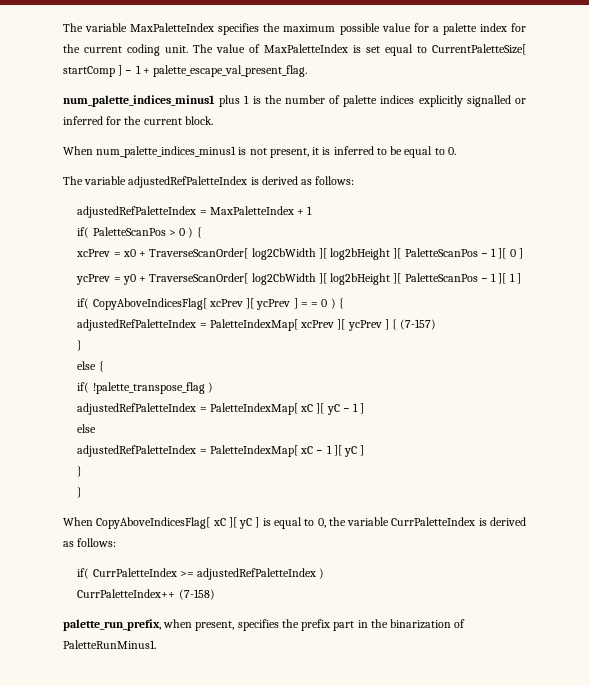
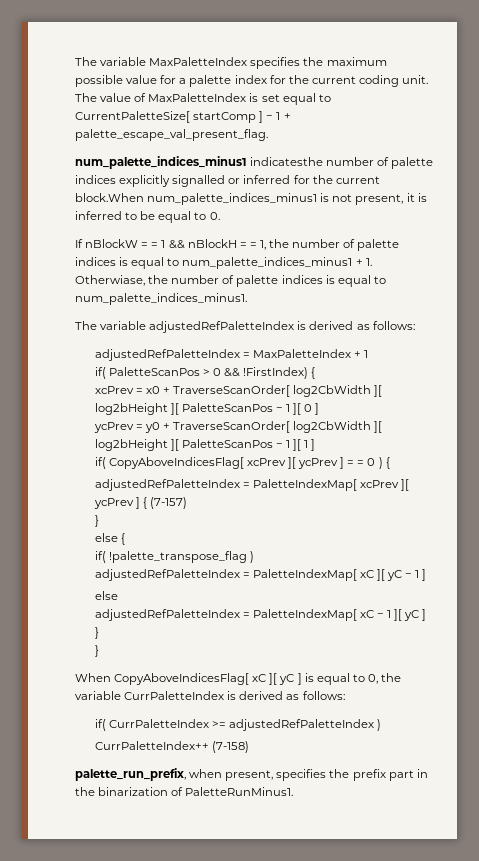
[219,95,282,107] plus 1 is the -> [250,157,324,166] indicatesthe
[184,116,213,125] [63,146,93,155] block. // When -> [75,193,144,202] block.When
(456, 151) none -> [75,239,400,251] [75,257,372,269] [75,275,386,287] [75,293,247,305] // If nBlockW = = 1 && nBlockH = = 1, the number of palette indices is equal to num_palette_indices_minus1 + 1. Otherwiase, the number of palette indices is equal to num_palette_indices_minus1.
[188,227,194,238] ) -> [223,367,309,379] && !FirstIndex)

